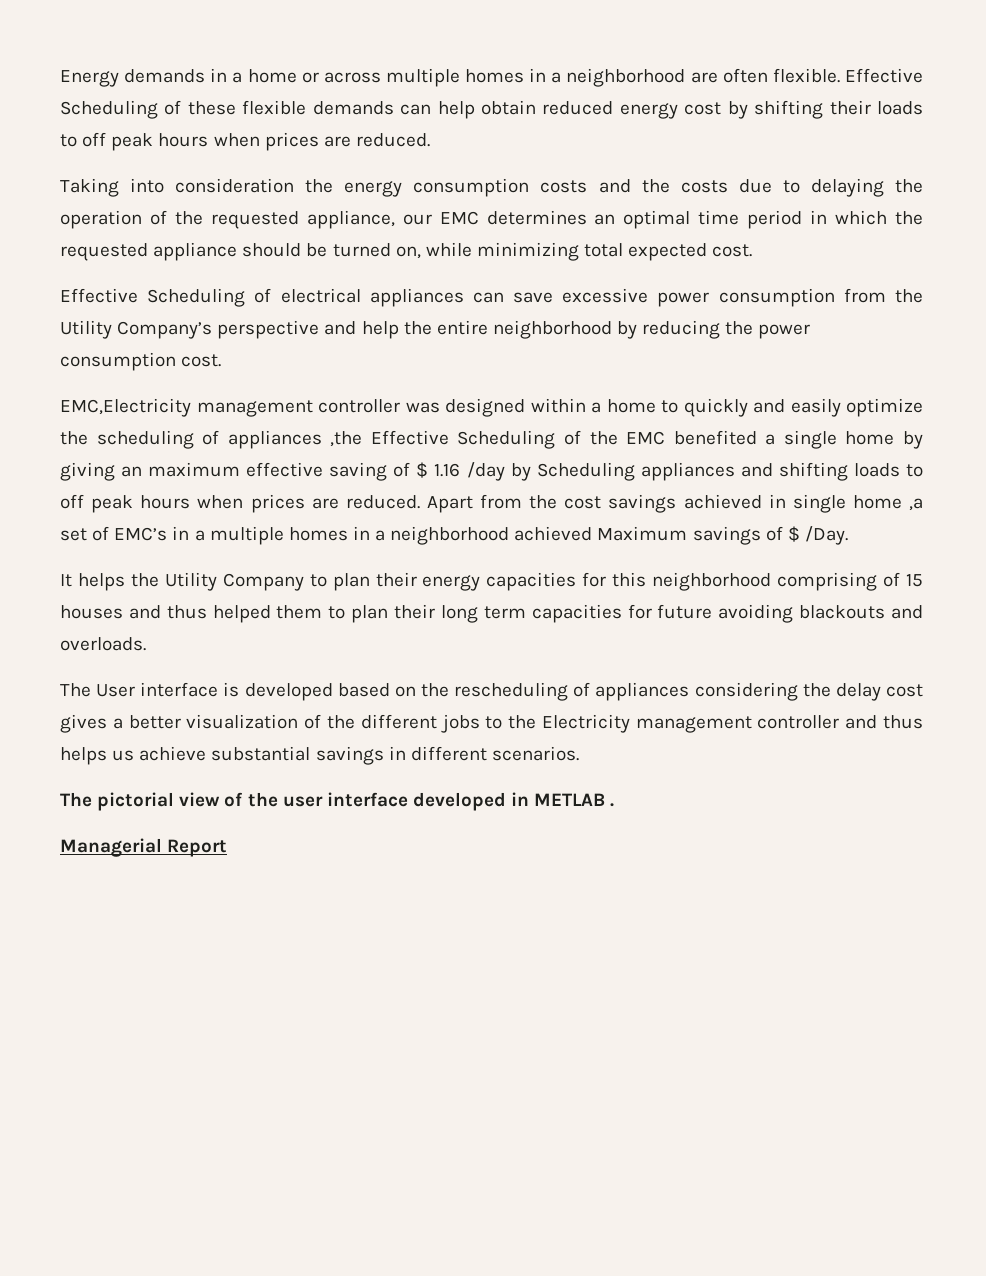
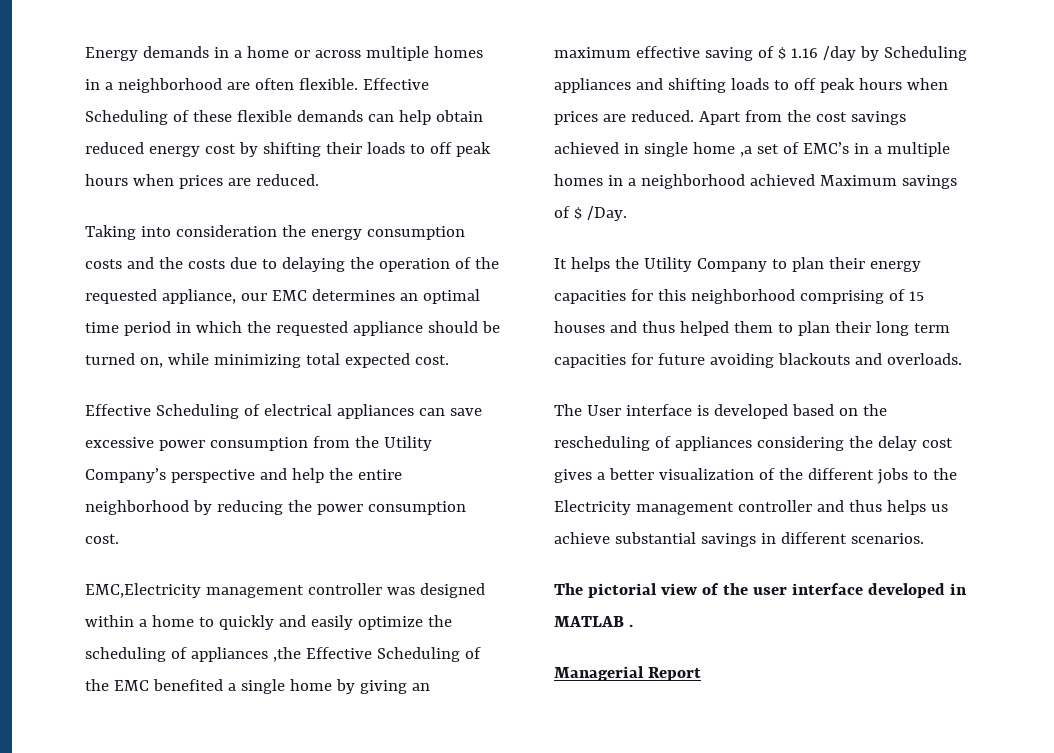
[534,793,606,806] METLAB -> [554,616,624,627] MATLAB

